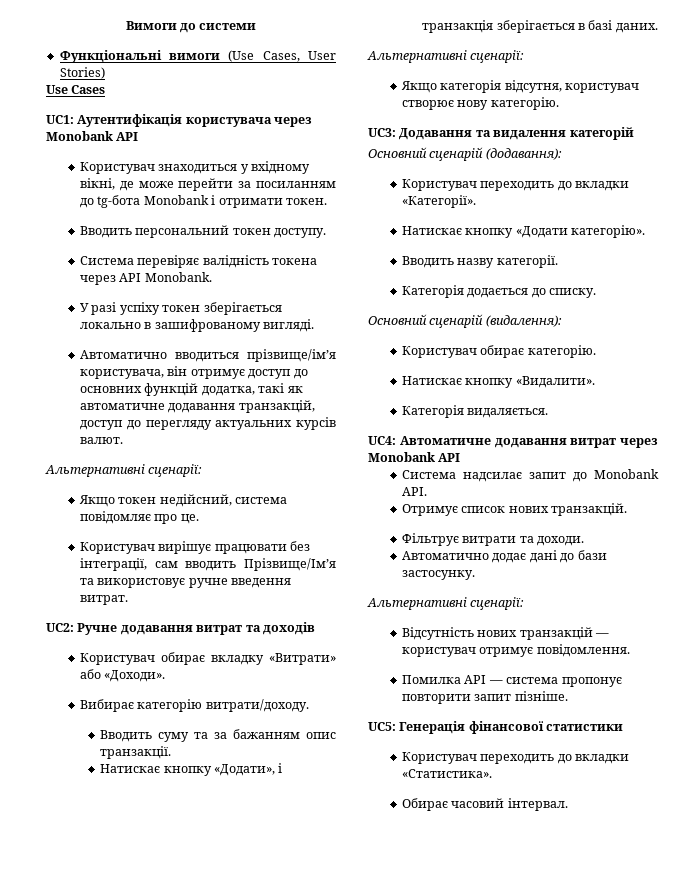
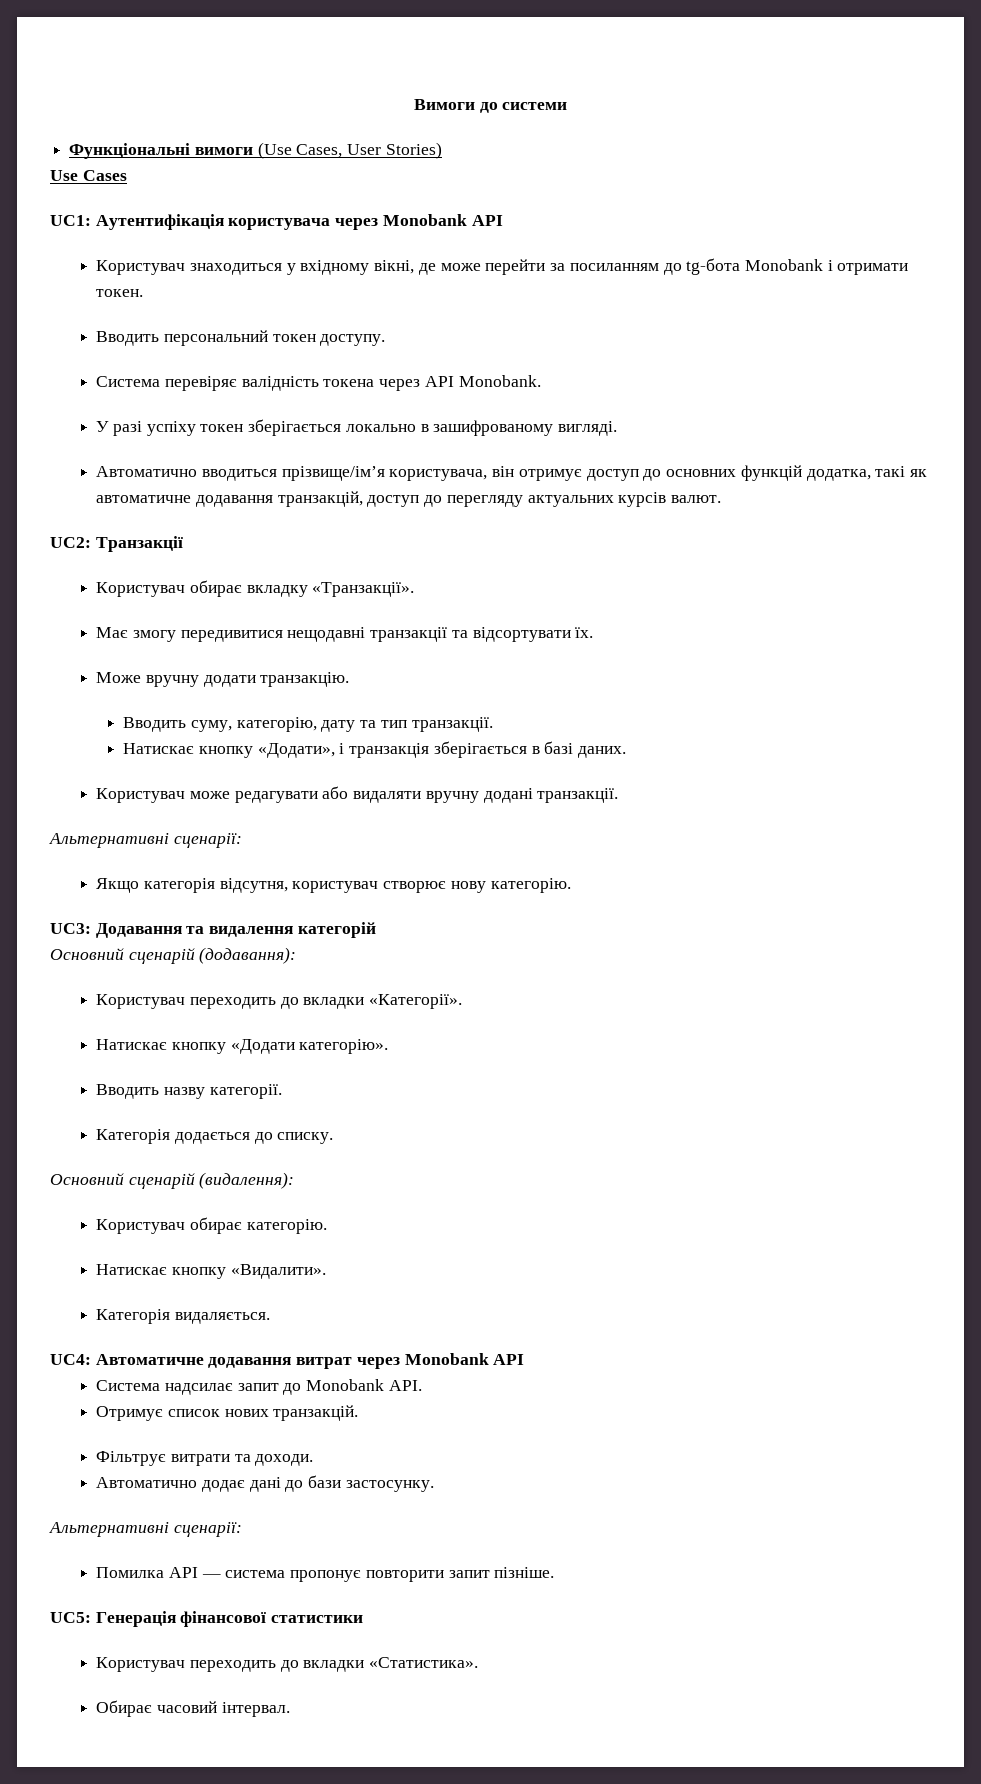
[45,464,203,477] [79,494,288,507] [80,511,199,524] [80,541,311,554] [80,558,336,571] [80,578,292,588] [80,595,129,605] [46,622,315,635] [80,652,336,665] [80,669,166,682] [80,699,309,712] [100,729,336,742] Альтернативні сценарії: // Якщо токен недійсний, система повідомляє про це. // Користувач вирішує працювати без інтеграції, сам вводить Прізвище/Ім’я та використовує ручне введення витрат. // UC2: Ручне додавання витрат та доходів // Користувач обирає вкладку «Витрати» або «Доходи». // Вибирає категорію витрати/доходу. // Вводить суму та за бажанням опис -> [50,536,183,552] [96,580,415,597] [96,627,594,642] [96,672,350,687] [123,717,407,732] UC2: Транзакції // Користувач обирає вкладку «Транзакції». // Має змогу передивитися нещодавні транзакції та відсортувати їх. // Може вручну додати транзакцію. // Вводить суму, категорію, дату та тип
(658, 28) none -> [96,786,619,803] // Користувач може редагувати або видаляти вручну додані транзакції.
[402,627,610,640] [402,644,630,657] // Відсутність нових транзакцій — користувач отримує повідомлення. -> (242, 1529) none

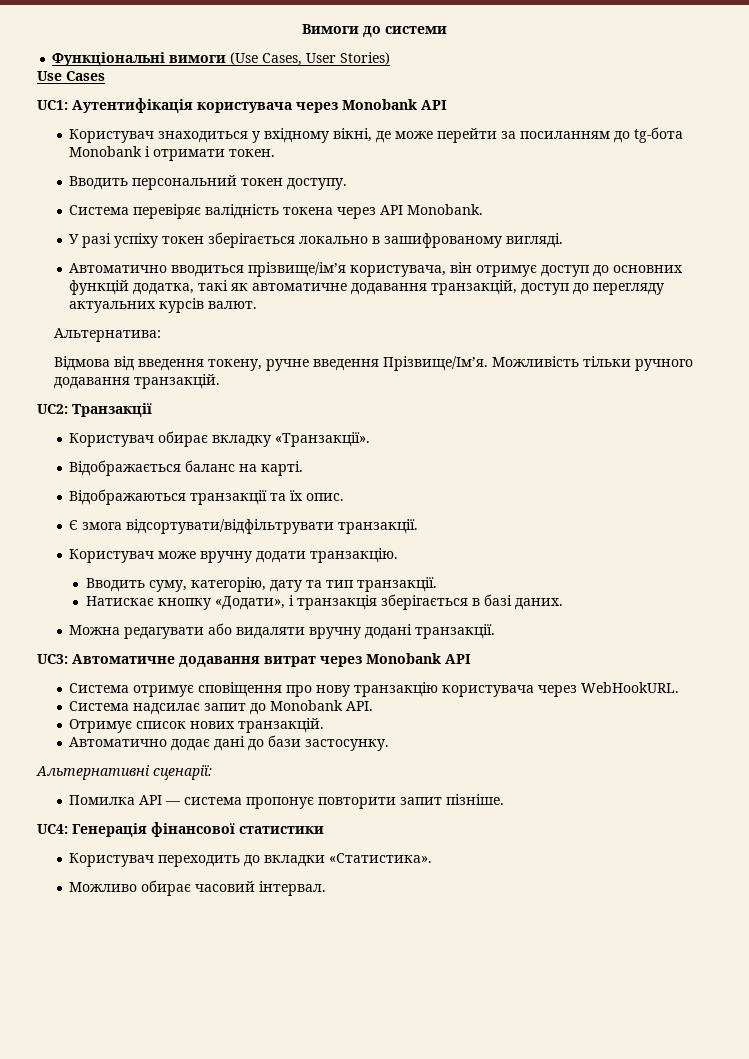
(722, 499) none -> [53,328,161,342] [53,356,693,371] [53,374,220,389] // Альтернатива: // Відмова від введення токену, ручне введення Прізвище/Ім’я. Можливість тільки ручного додавання транзакцій.
[96,627,594,642] [96,672,142,683] Має змогу передивитися нещодавні транзакції та відсортувати їх. // Може -> [69,460,304,476] [69,489,345,505] [69,519,419,534] [69,549,197,563] Відображається баланс на карті. // Відображаються транзакції та їх опис. // Є змога відсортувати/відфільтрувати транзакції. // Користувач може
[96,788,231,803] Користувач може -> [69,625,121,635] Можна
[49,833,242,848] [96,878,571,893] [50,922,376,938] [50,947,297,964] [96,994,463,1009] [96,1039,389,1054] [96,1084,282,1099] [96,1129,334,1144] [50,1172,295,1189] [96,1217,327,1234] [96,1264,326,1279] [96,1309,271,1324] [50,1354,91,1365] Альтернативні сценарії: // Якщо категорія відсутня, користувач створює нову категорію. // UC3: Додавання та видалення категорій // Основний сценарій (додавання): // Користувач переходить до вкладки «Категорії». // Натискає кнопку «Додати категорію». // Вводить назву категорії. // Категорія додається до списку. // Основний сценарій (видалення): // Користувач обирає категорію. // Натискає кнопку «Видалити». // Категорія видаляється. // UC4: -> [37,654,68,664] UC3:
(525, 1359) none -> [69,682,680,697] // Система отримує сповіщення про нову транзакцію користувача через WebHookURL.
[96,1451,314,1466] // Фільтрує витрати та доходи. -> (325, 725) none
[50,1612,91,1623] UC5: -> [37,824,68,834] UC4:
[96,1700,153,1717] Обирає -> [69,880,192,896] Можливо обирає

